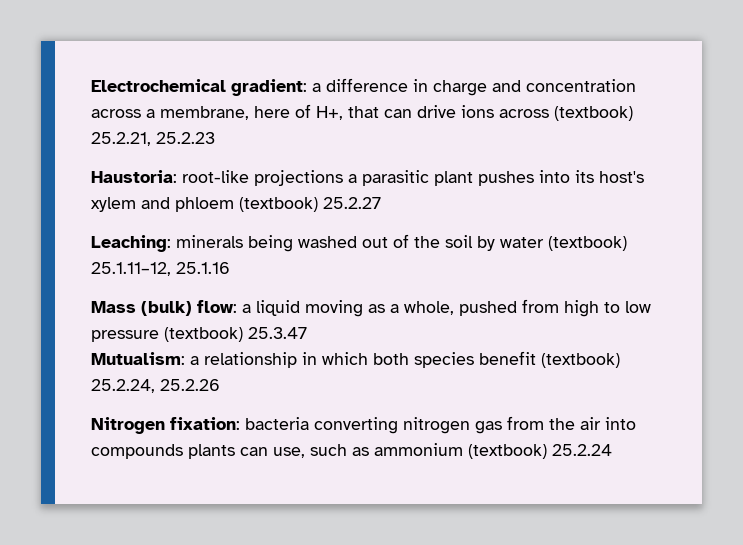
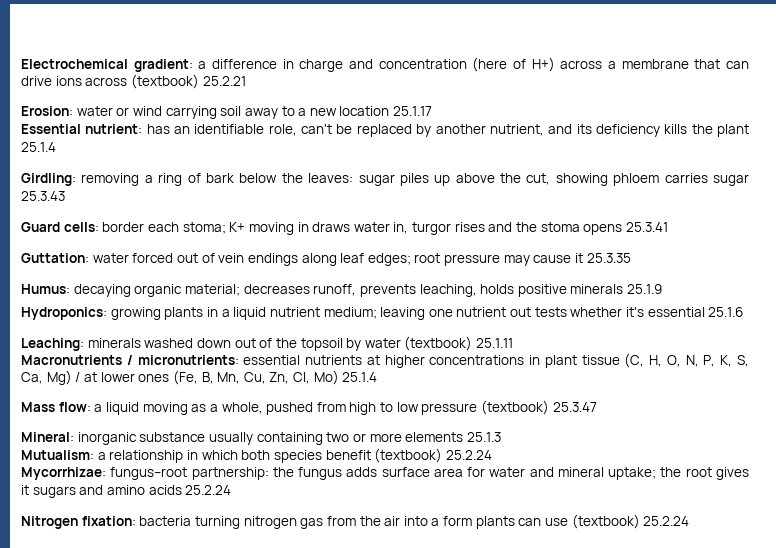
[91,104,343,120] across a membrane, here of H+, -> [472,57,689,72] (here of H+) across a membrane
[91,132,215,146] [91,170,644,186] [91,197,381,212] 25.2.21, 25.2.23 // Haustoria: root-like projections a parasitic plant pushes into its host's xylem and phloem (textbook) 25.2.27 -> [202,76,246,86] [21,106,433,119] [21,124,750,137] [21,142,56,152] [21,173,750,186] [21,191,65,201] [21,222,668,235] [21,253,631,266] [21,284,663,297] [21,307,744,320] 25.2.21 // Erosion: water or wind carrying soil away to a new location 25.1.17 // Essential nutrient: has an identifiable role, can't be replaced by another nutrient, and its deficiency kills the plant 25.1.4 // Girdling: removing a ring of bark below the leaves: sugar piles up above the cut, showing phloem carries sugar 25.3.43 // Guard cells: border each stoma; K+ moving in draws water in, turgor rises and the stoma opens 25.3.41 // Guttation: water forced out of vein endings along leaf edges; root pressure may cause it 25.3.35 // Humus: decaying organic material; decreases runoff, prevents leaching, holds positive minerals 25.1.9 // Hydroponics: growing plants in a liquid nutrient medium; leaving one nutrient out tests whether it's essential 25.1.6
[248,235,357,252] being washed -> [144,338,231,348] washed down
[445,235,473,248] soil -> [300,338,343,351] topsoil
[91,262,230,276] 25.1.11–12, 25.1.16 -> [476,338,514,348] [21,353,749,368] [21,370,378,385] 25.1.11 // Macronutrients / micronutrients: essential nutrients at higher concentrations in plant tissue (C, H, O, N, P, K, S, Ca, Mg) / at lower ones (Fe, B, Mn, Cu, Zn, Cl, Mo) 25.1.4
[141,301,192,316] (bulk) -> (55, 407) none
(307, 333) none -> [21,432,501,445] // Mineral: inorganic substance usually containing two or more elements 25.1.3
[91,379,220,393] 25.2.24, 25.2.26 -> [445,450,492,460] [21,467,749,480] [21,485,232,498] 25.2.24 // Mycorrhizae: fungus–root partnership: the fungus adds surface area for water and mineral uptake; the root gives it sugars and amino acids 25.2.24
[314,417,398,434] converting -> [194,516,240,529] turning
[91,443,463,459] compounds plants can use, such as ammonium -> [431,516,569,529] a form plants can use

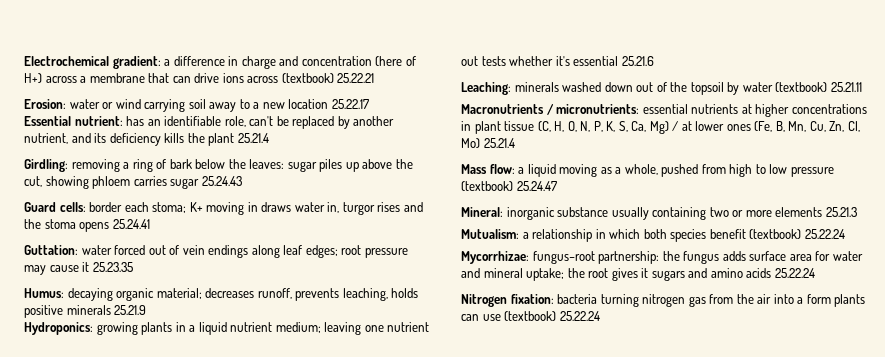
[202,76,246,86] 25.2.21 -> [337,73,375,83] 25.22.21
[393,106,433,116] 25.1.17 -> [331,99,369,109] 25.22.17
[21,142,56,152] 25.1.4 -> [237,133,269,143] 25.21.4
[21,191,65,201] 25.3.43 -> [201,176,242,186] 25.24.43
[625,222,668,232] 25.3.41 -> [112,219,150,229] 25.24.41
[586,253,631,263] 25.3.35 -> [92,262,133,272] 25.23.35
[627,284,663,294] 25.1.9 -> [114,305,147,315] 25.21.9
[708,307,744,317] 25.1.6 -> [621,56,654,66] 25.21.6
[476,338,514,348] 25.1.11 -> [830,82,862,92] 25.21.11
[342,372,378,382] 25.1.4 -> [483,138,515,148] 25.21.4
[552,402,597,412] 25.3.47 -> [516,181,557,191] 25.24.47
[466,432,501,442] 25.1.3 -> [825,207,857,217] 25.21.3
[445,450,492,460] 25.2.24 -> [804,229,845,239] 25.22.24
[185,485,232,495] 25.2.24 -> [774,268,815,278] 25.22.24
[643,516,690,526] 25.2.24 -> [559,311,600,321] 25.22.24

